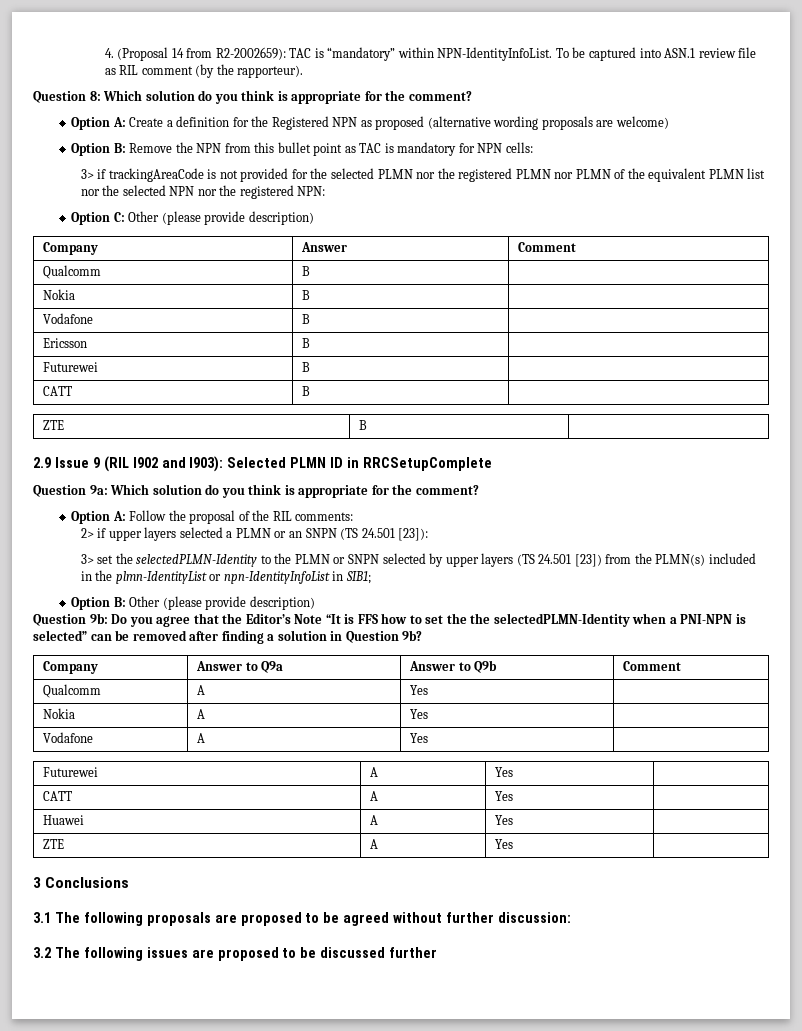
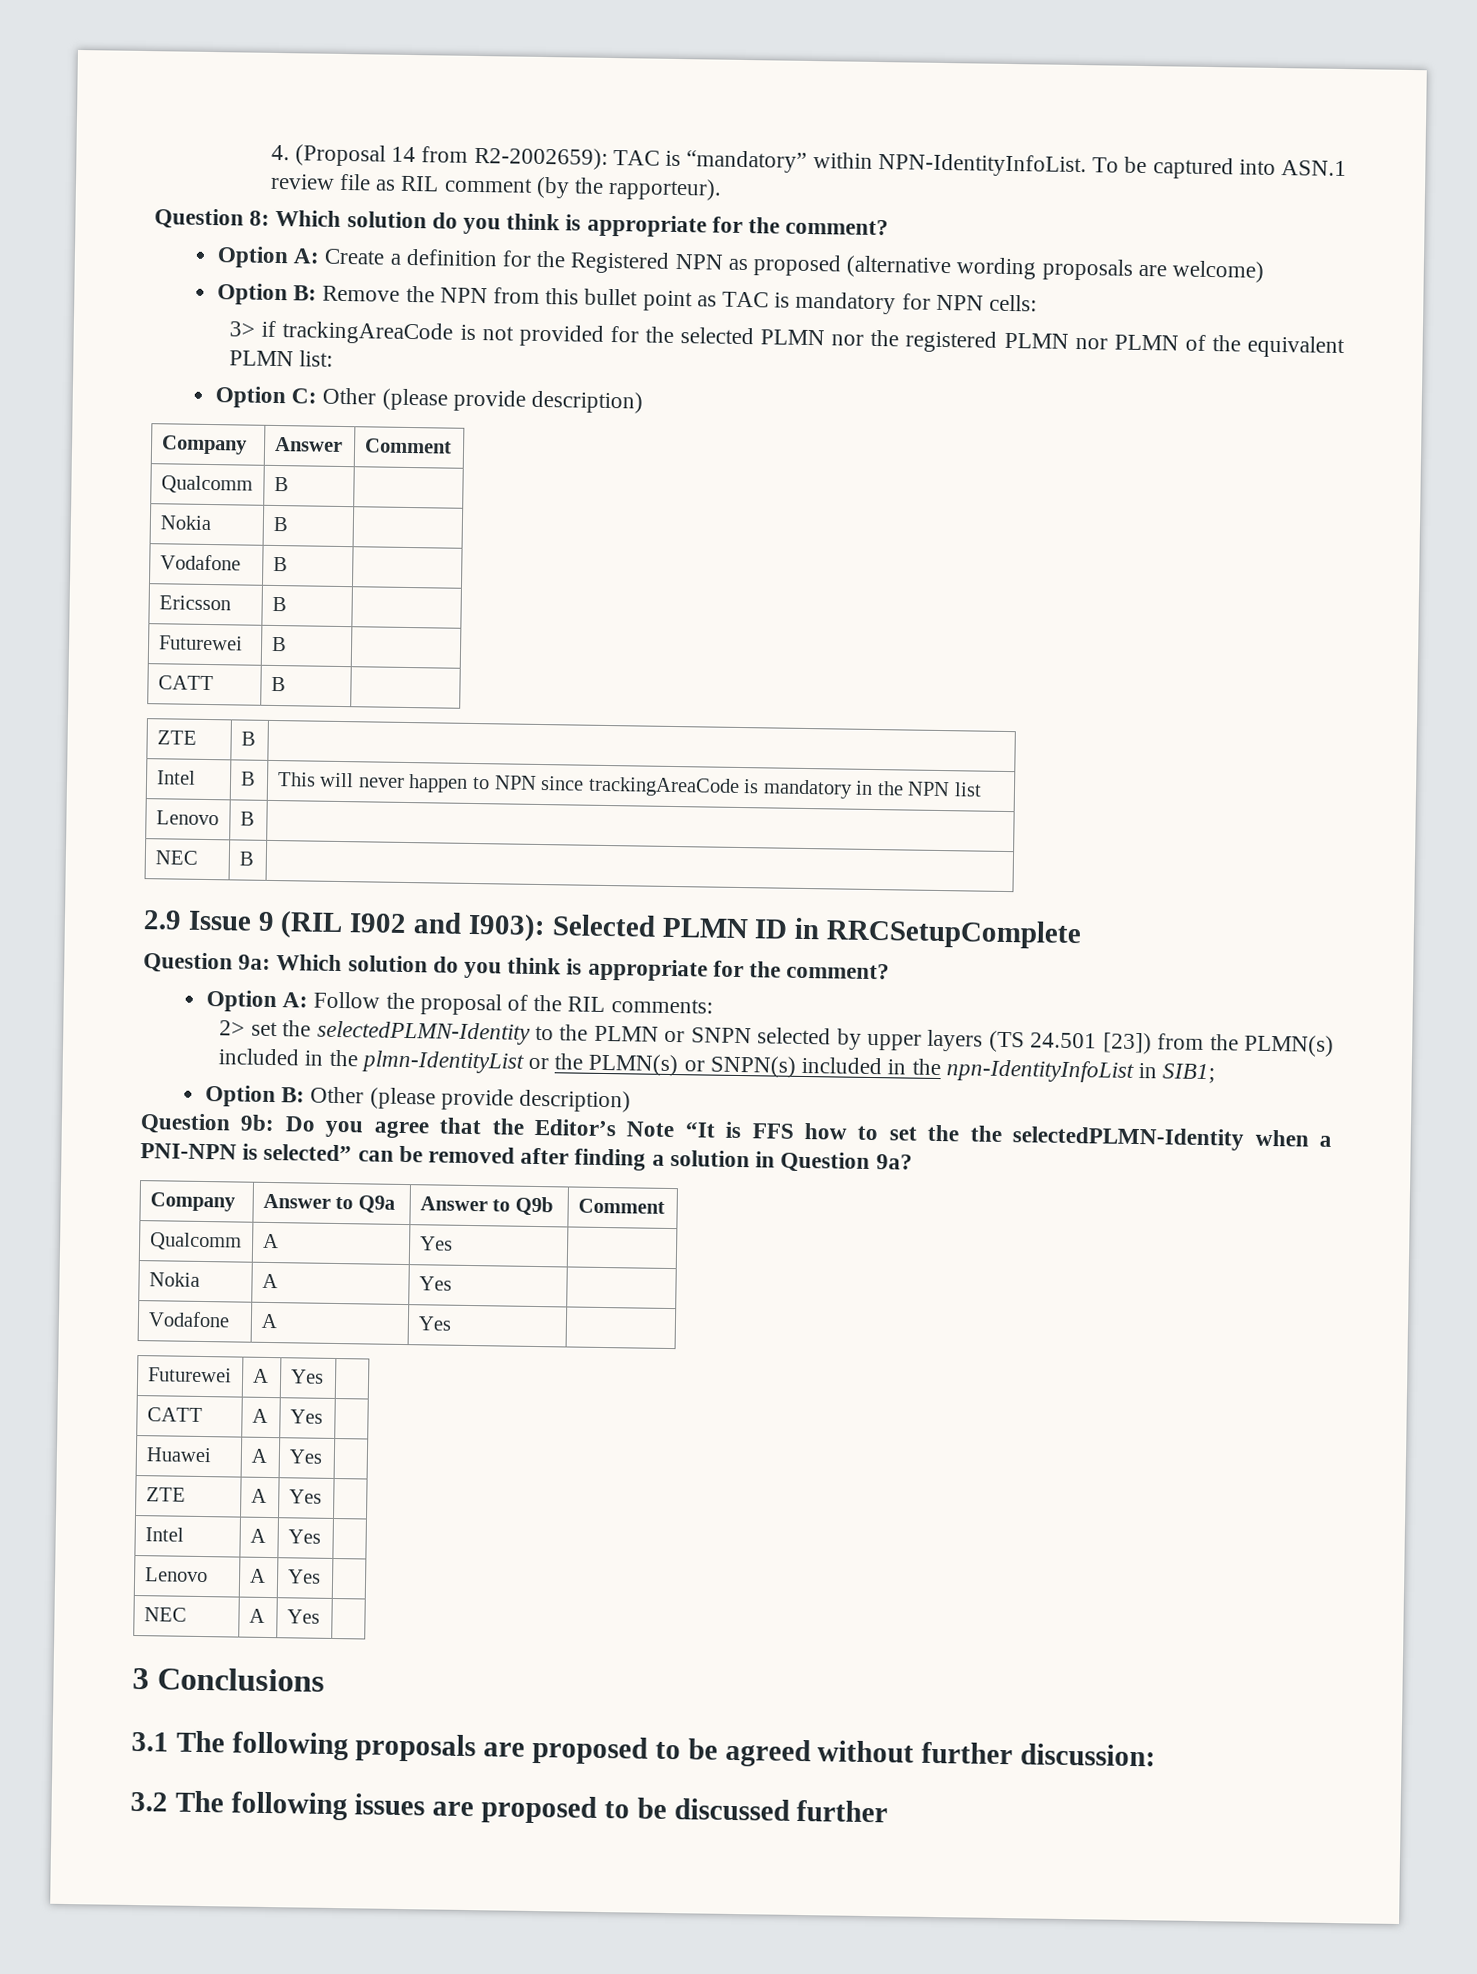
[747,168,766,179] [80,185,326,199] list nor the selected NPN nor the registered NPN: -> [299,350,334,367] list:
(368, 425) none -> [155,770,196,785] [239,771,256,786] [276,772,982,799] [155,810,219,826] [239,811,255,826] [154,850,198,865] [238,851,254,866] // Intel | B | This will never happen to NPN since trackingAreaCode is mandatory in the NPN list // Lenovo | B | // NEC | B |
[97,527,429,541] [80,554,94,564] if upper layers selected a PLMN or an SNPN (TS 24.501 [23]): // 3> -> (246, 1028) none
(222, 577) none -> [554,1053,941,1078] the PLMN(s) or SNPN(s) included in the
[402,630,423,641] 9b? -> [875,1154,913,1170] 9a?
(514, 844) none -> [144,1527,184,1542] [249,1528,266,1543] [287,1529,321,1544] [144,1567,208,1583] [249,1568,266,1583] [286,1569,321,1584] [143,1607,187,1622] [248,1608,265,1623] [286,1609,320,1624] // Intel | A | Yes | // Lenovo | A | Yes | // NEC | A | Yes |

